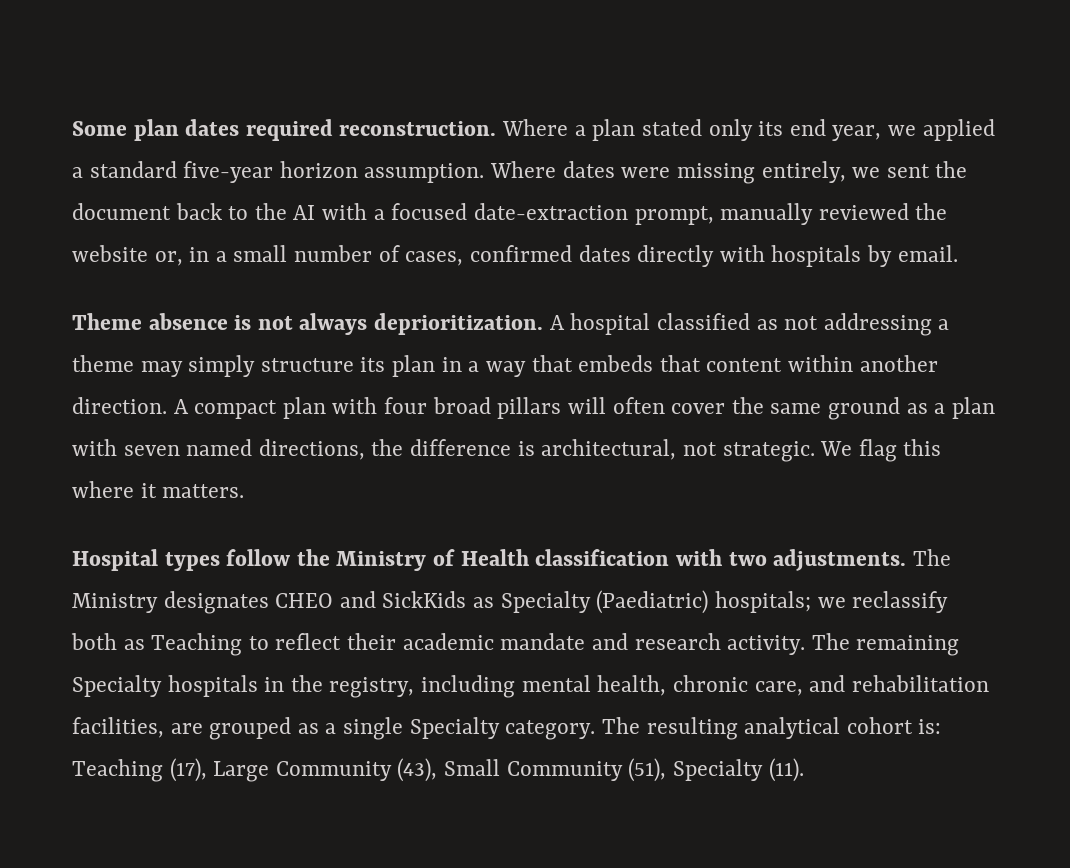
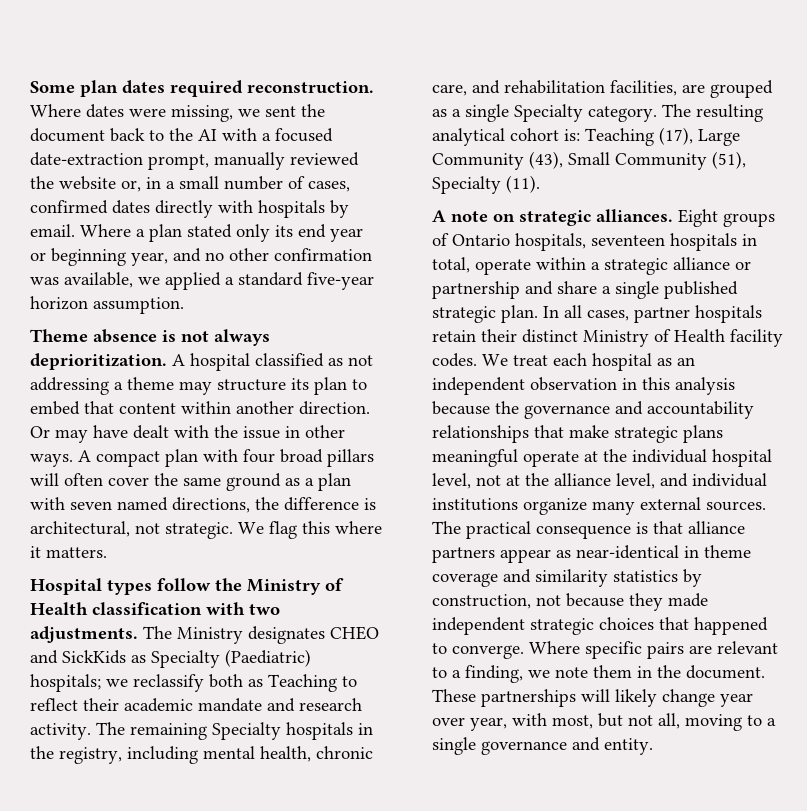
[574,119,995,141] [72,161,846,184] a plan stated only its end year, we applied a standard five-year horizon assumption. Where dates were missing entirely, -> [86,104,233,122] dates were missing,
(958, 253) none -> [80,224,363,242] [30,248,372,266] [30,272,374,290] [30,296,184,314] Where a plan stated only its end year or beginning year, and no other confirmation was available, we applied a standard five-year horizon assumption.
[188,355,256,377] simply -> (212, 388) none
[441,355,654,377] in a way that embeds -> [352,379,367,390] [30,401,80,415] to embed
(167, 405) none -> [30,425,345,443] [30,454,73,467] Or may have dealt with the issue in other ways.
(804, 770) none -> [432,209,775,227] [432,233,757,251] [432,257,751,275] [432,281,738,299] [432,305,762,323] [432,329,783,347] [432,353,695,371] [432,377,735,395] [432,401,754,419] [432,425,723,443] [432,449,772,467] [432,473,767,489] [432,497,766,515] [432,521,745,539] [432,545,751,563] [432,569,702,587] [432,593,708,611] [432,617,768,635] [432,641,778,659] [432,665,765,683] [432,689,753,707] [432,713,776,731] [432,737,653,755] // A note on strategic alliances. Eight groups of Ontario hospitals, seventeen hospitals in total, operate within a strategic alliance or partnership and share a single published strategic plan. In all cases, partner hospitals retain their distinct Ministry of Health facility codes. We treat each hospital as an independent observation in this analysis because the governance and accountability relationships that make strategic plans meaningful operate at the individual hospital level, not at the alliance level, and individual institutions organize many external sources. The practical consequence is that alliance partners appear as near-identical in theme coverage and similarity statistics by construction, not because they made independent strategic choices that happened to converge. Where specific pairs are relevant to a finding, we note them in the document. These partnerships will likely change year over year, with most, but not all, moving to a single governance and entity.

